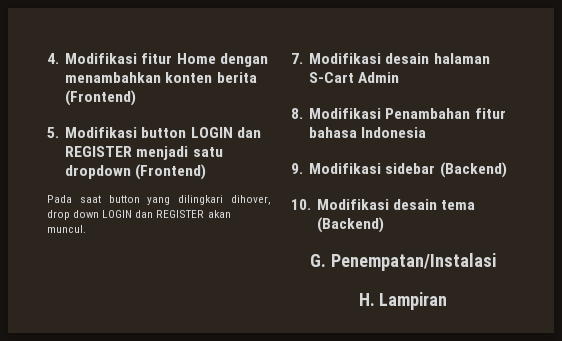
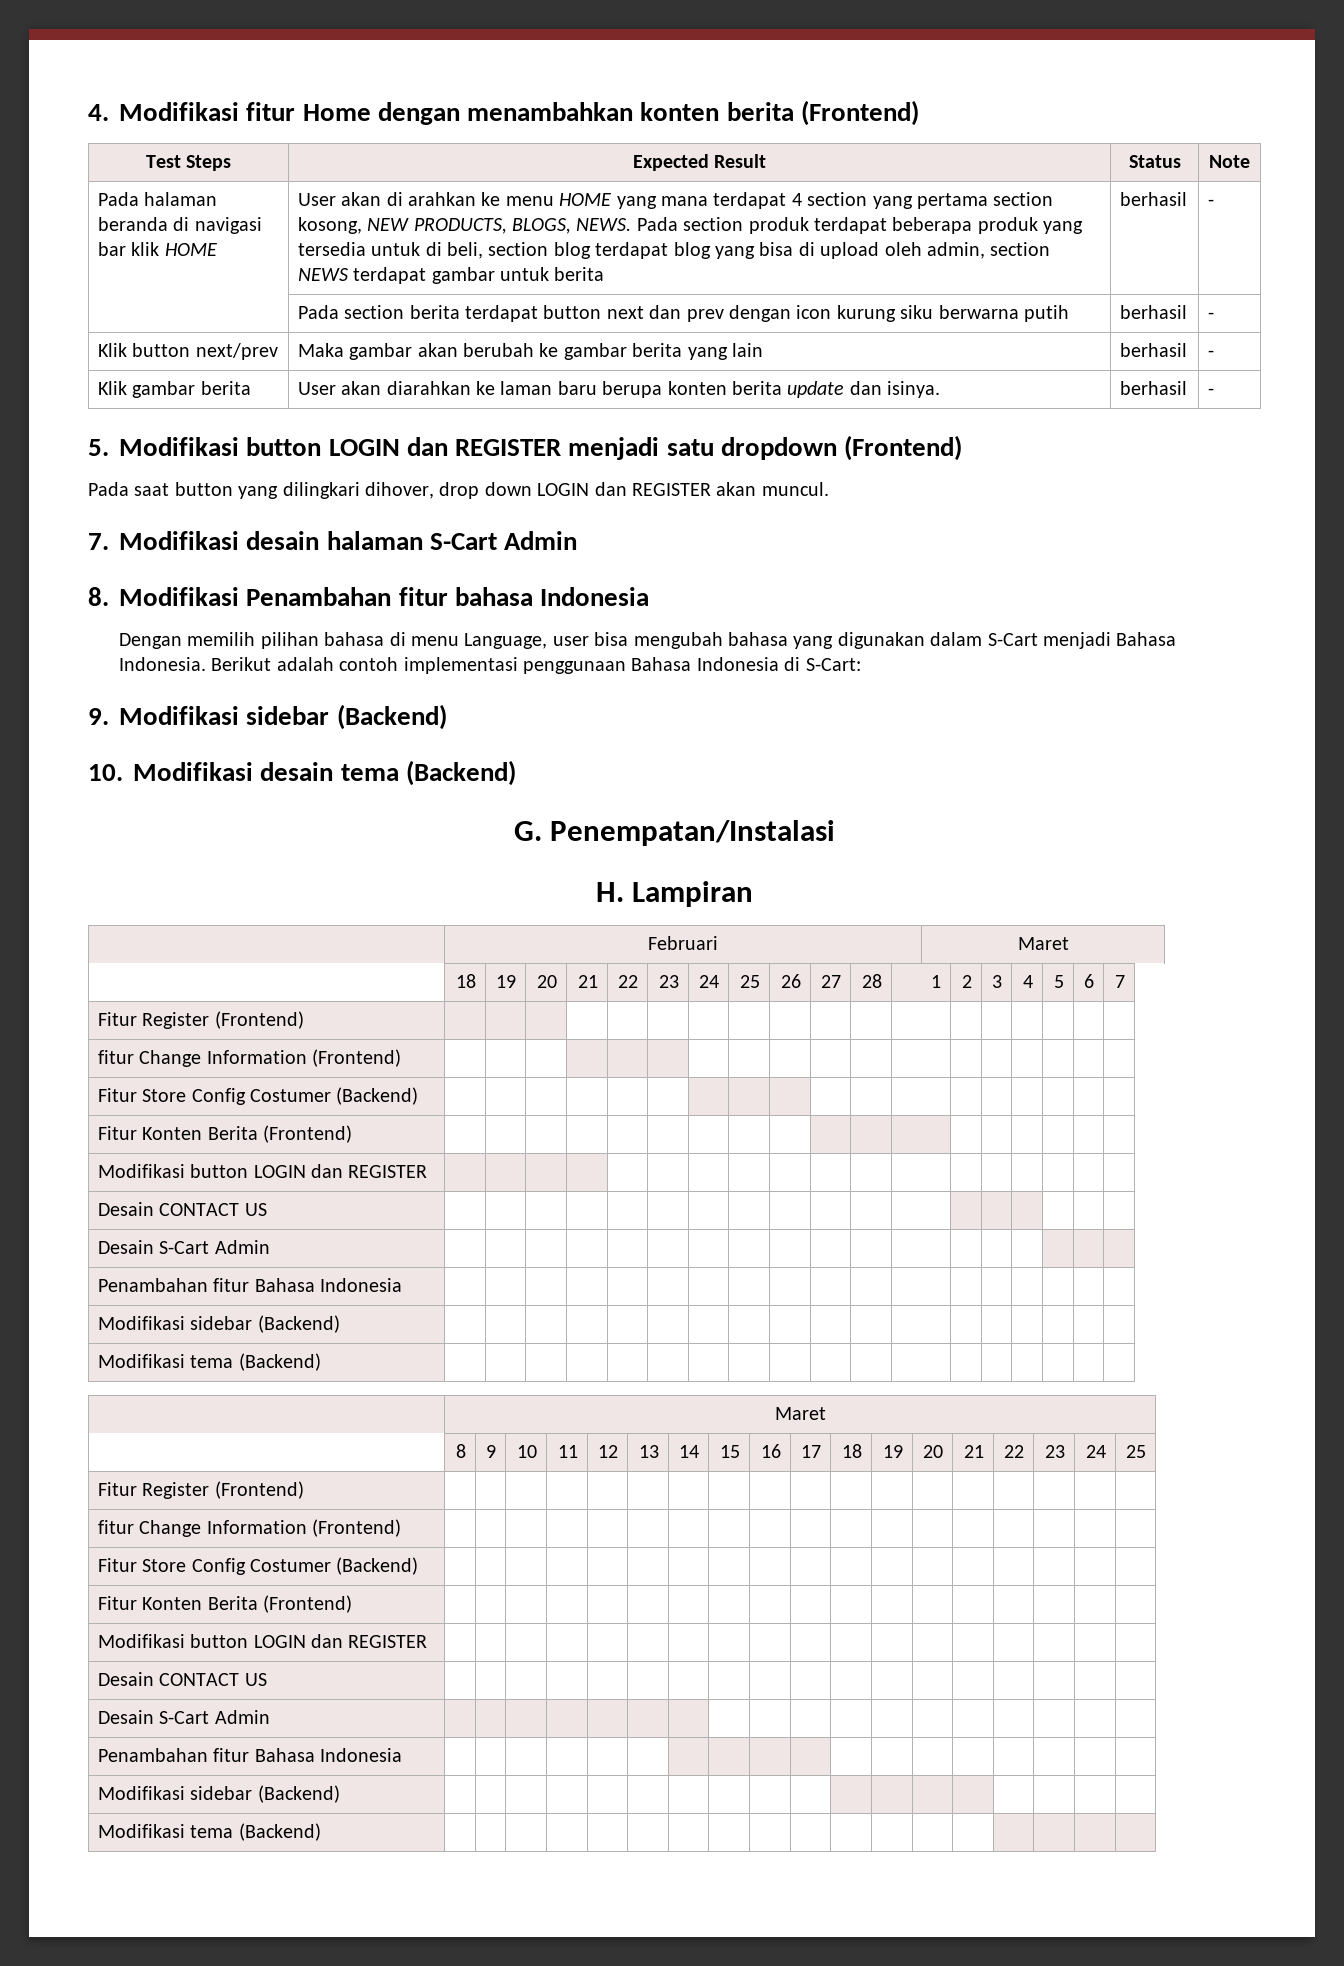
(137, 98) none -> [145,155,232,171] [632,154,767,171] [1128,155,1181,168] [1209,155,1250,168] [97,192,218,206] [97,217,262,234] [97,242,217,256] [297,192,1054,209] [297,217,1084,234] [297,242,1051,259] [297,267,605,284] [1119,192,1187,206] [1207,199,1214,206] [297,305,1070,322] [1119,305,1187,319] [1207,312,1214,319] [97,343,278,360] [297,343,764,360] [1119,343,1187,357] [1207,350,1214,357] [97,381,251,398] [297,381,941,398] [1119,381,1187,395] [1207,388,1214,395] // Test Steps | Expected Result | Status | Note // Pada halaman beranda di navigasi bar klik HOME | User akan di arahkan ke menu HOME yang mana terdapat 4 section yang pertama section kosong, NEW PRODUCTS, BLOGS, NEWS. Pada section produk terdapat beberapa produk yang tersedia untuk di beli, section blog terdapat blog yang bisa di upload oleh admin, section NEWS terdapat gambar untuk berita | berhasil | - // | Pada section berita terdapat button next dan prev dengan icon kurung siku berwarna putih | berhasil | - // Klik button next/prev | Maka gambar akan berubah ke gambar berita yang lain | berhasil | - // Klik gambar berita | User akan diarahkan ke laman baru berupa konten berita update dan isinya. | berhasil | -
(427, 132) none -> [118,632,1177,649] [118,657,861,674] // Dengan memilih pilihan bahasa di menu Language, user bisa mengubah bahasa yang digunakan dalam S-Cart menjadi Bahasa Indonesia. Berikut adalah contoh implementasi penggunaan Bahasa Indonesia di S-Cart:
(448, 301) none -> [648,936,718,950] [1017,937,1069,950] [456,974,477,988] [496,975,517,988] [537,975,558,988] [578,975,599,988] [618,975,639,988] [659,975,680,988] [699,975,720,988] [740,975,761,988] [781,974,802,988] [821,975,842,988] [862,974,883,988] [931,975,942,988] [962,975,973,988] [992,975,1003,988] [1023,975,1034,988] [1054,975,1065,988] [1084,974,1095,988] [1115,975,1126,988] [97,1011,304,1029] [97,1049,402,1067] [97,1087,419,1105] [97,1125,353,1143] [97,1164,428,1178] [97,1202,267,1216] [97,1240,270,1254] [97,1278,403,1292] [97,1315,340,1333] [97,1353,321,1371] [774,1407,826,1420] [456,1444,467,1458] [486,1445,497,1458] [517,1445,538,1458] [558,1445,579,1458] [598,1445,619,1458] [639,1445,660,1458] [679,1445,700,1458] [720,1445,741,1458] [761,1444,782,1458] [801,1445,822,1458] [842,1444,863,1458] [883,1445,904,1458] [923,1445,944,1458] [964,1445,985,1458] [1004,1445,1025,1458] [1045,1445,1066,1458] [1086,1445,1107,1458] [1126,1445,1147,1458] [97,1481,304,1499] [97,1519,402,1537] [97,1557,419,1575] [97,1595,353,1613] [97,1634,428,1648] [97,1672,267,1686] [97,1710,270,1724] [97,1748,403,1762] [97,1785,340,1803] [97,1823,321,1841] // | Februari | Maret // | 18 | 19 | 20 | 21 | 22 | 23 | 24 | 25 | 26 | 27 | 28 | 1 | 2 | 3 | 4 | 5 | 6 | 7 // Fitur Register (Frontend) | | | | | | | | | | | | | | | | | | // fitur Change Information (Frontend) | | | | | | | | | | | | | | | | | | // Fitur Store Config Costumer (Backend) | | | | | | | | | | | | | | | | | | // Fitur Konten Berita (Frontend) | | | | | | | | | | | | | | | | | | // Modifikasi button LOGIN dan REGISTER | | | | | | | | | | | | | | | | | | // Desain CONTACT US | | | | | | | | | | | | | | | | | | // Desain S-Cart Admin | | | | | | | | | | | | | | | | | | // Penambahan fitur Bahasa Indonesia | | | | | | | | | | | | | | | | | | // Modifikasi sidebar (Backend) | | | | | | | | | | | | | | | | | | // Modifikasi tema (Backend) | | | | | | | | | | | | | | | | | | // | Maret // | 8 | 9 | 10 | 11 | 12 | 13 | 14 | 15 | 16 | 17 | 18 | 19 | 20 | 21 | 22 | 23 | 24 | 25 // Fitur Register (Frontend) | | | | | | | | | | | | | | | | | | // fitur Change Information (Frontend) | | | | | | | | | | | | | | | | | | // Fitur Store Config Costumer (Backend) | | | | | | | | | | | | | | | | | | // Fitur Konten Berita (Frontend) | | | | | | | | | | | | | | | | | | // Modifikasi button LOGIN dan REGISTER | | | | | | | | | | | | | | | | | | // Desain CONTACT US | | | | | | | | | | | | | | | | | | // Desain S-Cart Admin | | | | | | | | | | | | | | | | | | // Penambahan fitur Bahasa Indonesia | | | | | | | | | | | | | | | | | | // Modifikasi sidebar (Backend) | | | | | | | | | | | | | | | | | | // Modifikasi tema (Backend) | | | | | | | | | | | | | | | | | |

